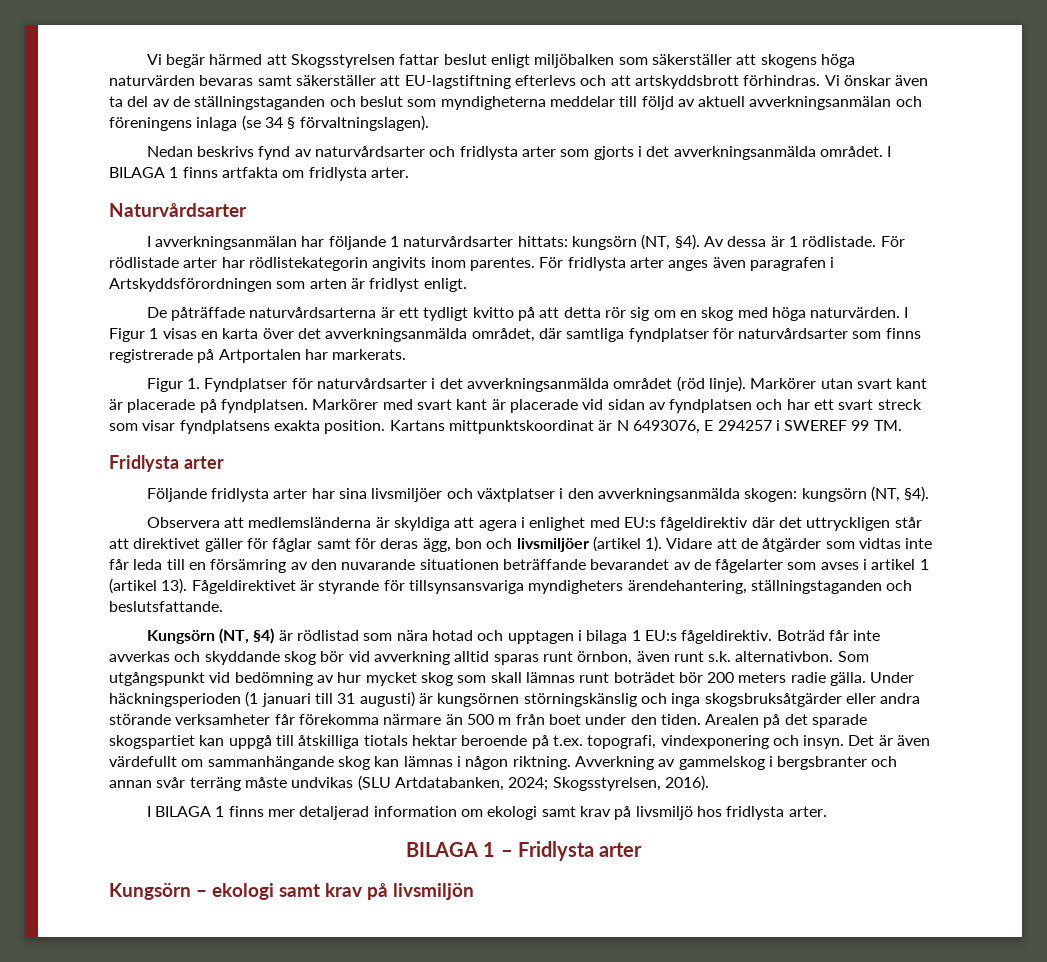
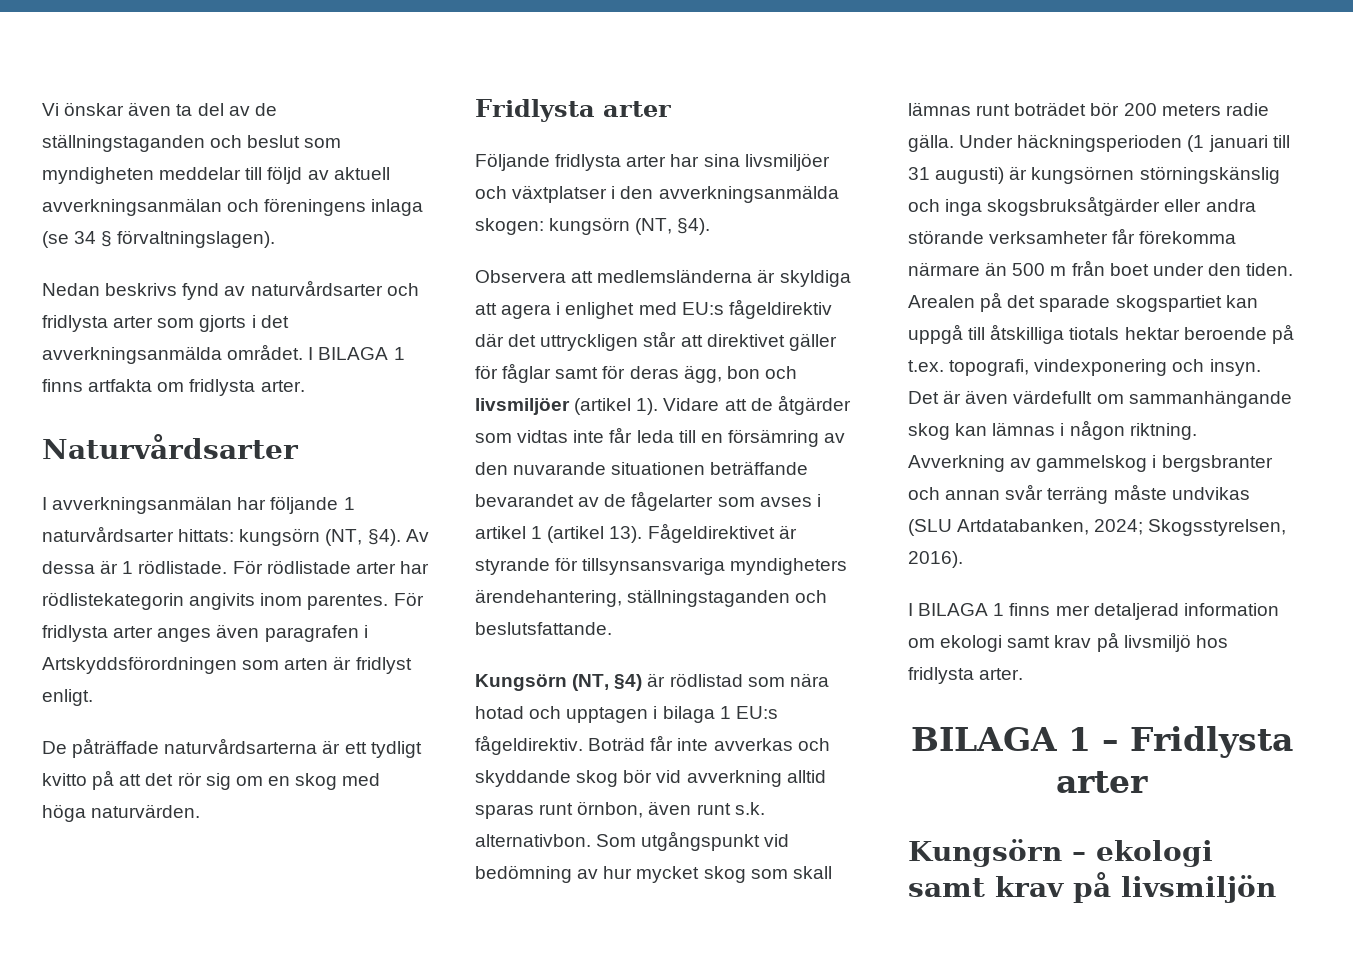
[146,54,855,68] [109,75,840,89] Vi begär härmed att Skogsstyrelsen fattar beslut enligt miljöbalken som säkerställer att skogens höga naturvärden bevaras samt säkerställer att EU-lagstiftning efterlevs och att artskyddsbrott förhindras. Vi -> [42,103,59,116] Vi
[440,96,546,110] myndigheterna -> [42,167,154,184] myndigheten
[563,307,601,318] detta -> [145,773,174,786] det
[904,307,909,318] [109,328,921,342] [109,349,407,363] [146,376,928,392] [109,399,922,413] [109,420,902,434] I Figur 1 visas en karta över det avverkningsanmälda området, där samtliga fyndplatser för naturvårdsarter som finns registrerade på Artportalen har markerats. // Figur 1. Fyndplatser för naturvårdsarter i det avverkningsanmälda området (röd linje). Markörer utan svart kant är placerade på fyndplatsen. Markörer med svart kant är placerade vid sidan av fyndplatsen och har ett svart streck som visar fyndplatsens exakta position. Kartans mittpunktskoordinat är N 6493076, E 294257 i SWEREF 99 TM. -> (201, 811) none

